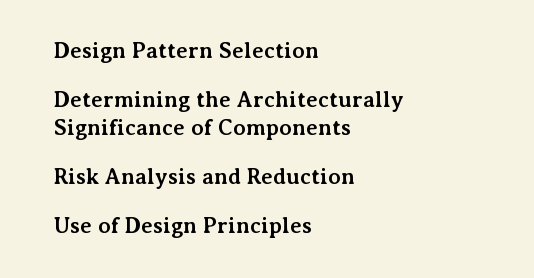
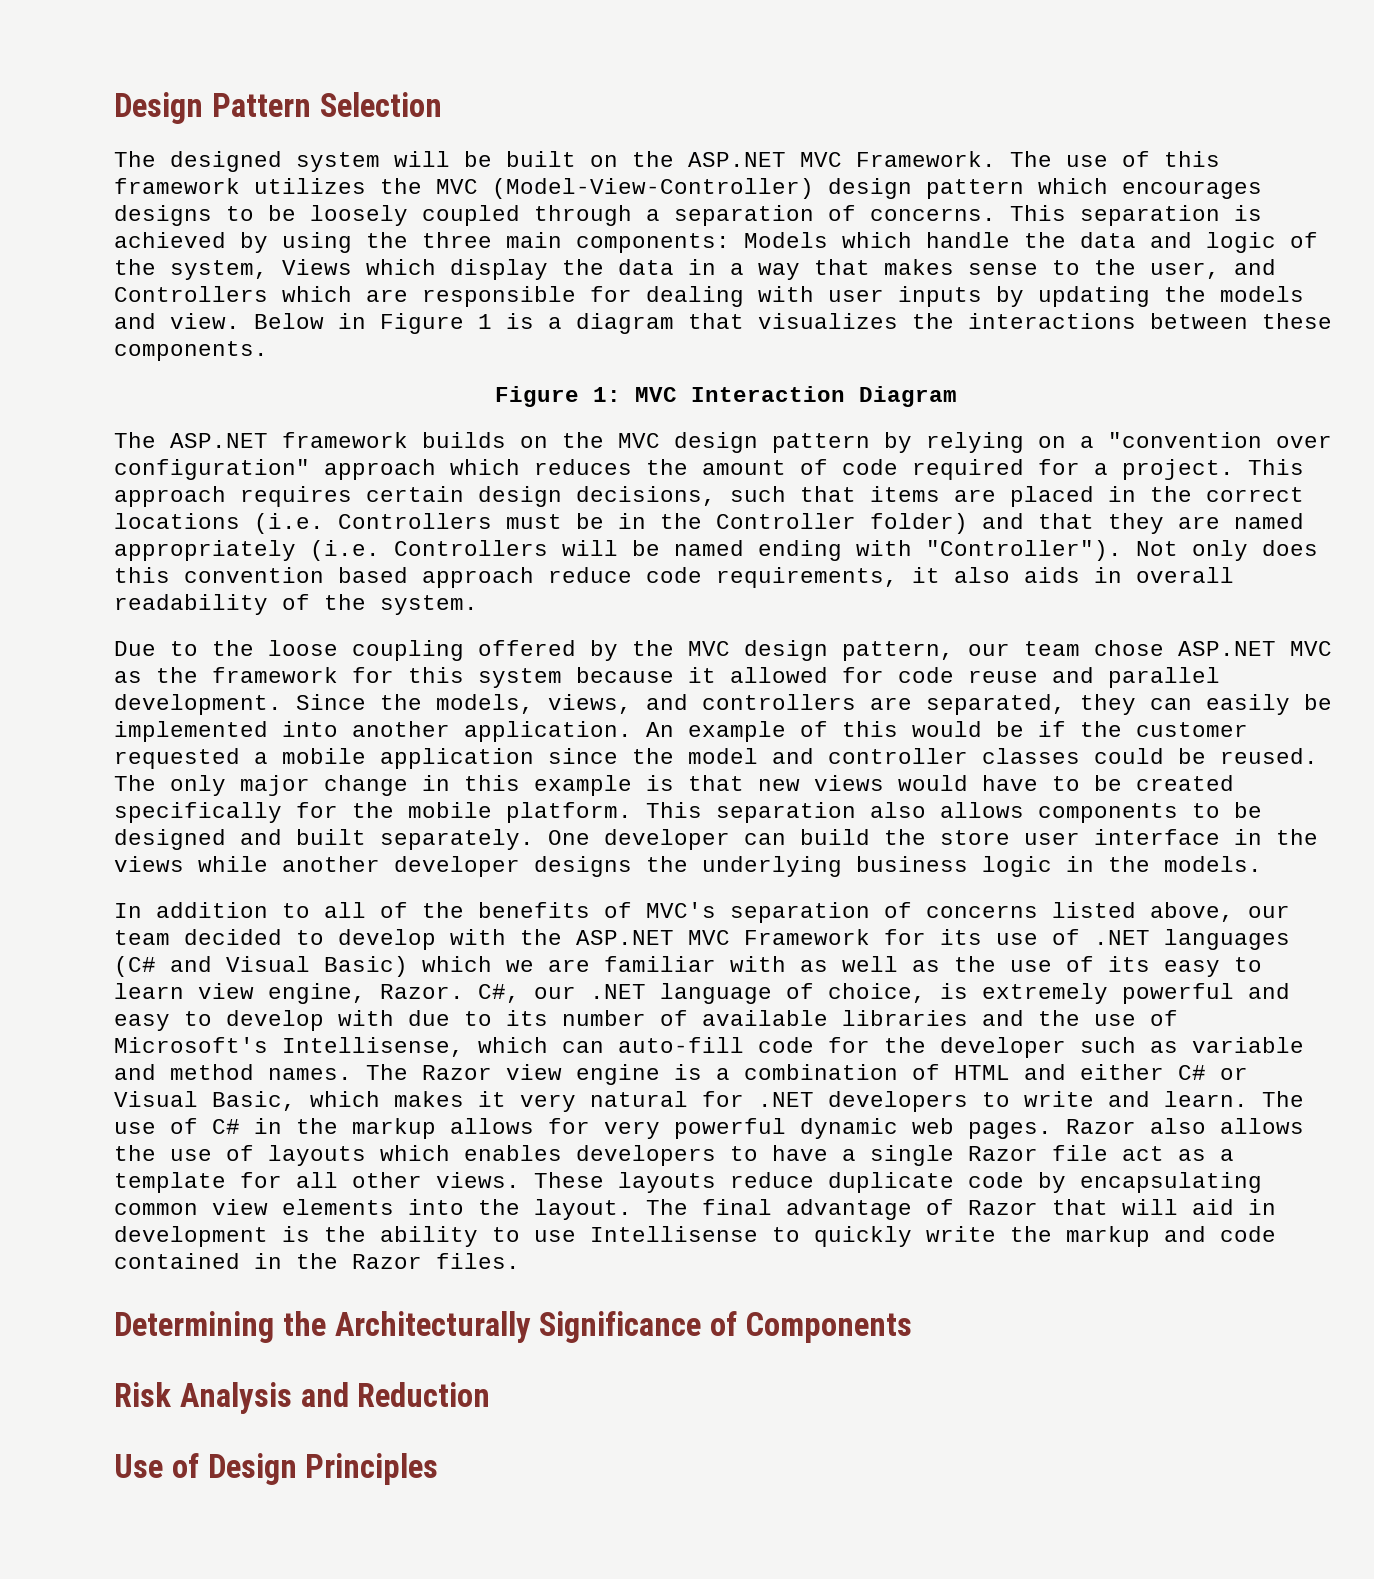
(319, 50) none -> [114,151,1220,172] [114,178,1262,199] [114,205,1262,226] [114,232,1318,253] [114,259,1276,280] [114,286,1304,307] [114,313,1332,334] [114,341,268,361] [494,386,957,407] [114,432,1332,453] [114,459,1304,480] [114,486,1304,507] [114,513,1304,534] [114,540,1318,561] [114,567,1234,588] [114,594,478,615] [114,640,1332,661] [114,667,1220,688] [114,694,1332,715] [114,721,1248,742] [114,748,1318,769] [114,775,1234,796] [114,802,1262,823] [114,829,1318,850] [114,856,1262,877] [114,902,1290,923] [114,929,1290,950] [114,956,1262,977] [114,983,1290,1004] [114,1010,1178,1031] [114,1037,1304,1058] [114,1064,1248,1085] [114,1091,1304,1112] [114,1118,1304,1139] [114,1145,1234,1166] [114,1172,1262,1193] [114,1199,1276,1220] [114,1226,1276,1247] [114,1253,520,1269] // The designed system will be built on the ASP.NET MVC Framework. The use of this framework utilizes the MVC (Model-View-Controller) design pattern which encourages designs to be loosely coupled through a separation of concerns. This separation is achieved by using the three main components: Models which handle the data and logic of the system, Views which display the data in a way that makes sense to the user, and Controllers which are responsible for dealing with user inputs by updating the models and view. Below in Figure 1 is a diagram that visualizes the interactions between these components. // Figure 1: MVC Interaction Diagram // The ASP.NET framework builds on the MVC design pattern by relying on a "convention over configuration" approach which reduces the amount of code required for a project. This approach requires certain design decisions, such that items are placed in the correct locations (i.e. Controllers must be in the Controller folder) and that they are named appropriately (i.e. Controllers will be named ending with "Controller"). Not only does this convention based approach reduce code requirements, it also aids in overall readability of the system. // Due to the loose coupling offered by the MVC design pattern, our team chose ASP.NET MVC as the framework for this system because it allowed for code reuse and parallel development. Since the models, views, and controllers are separated, they can easily be implemented into another application. An example of this would be if the customer requested a mobile application since the model and controller classes could be reused. The only major change in this example is that new views would have to be created specifically for the mobile platform. This separation also allows components to be designed and built separately. One developer can build the store user interface in the views while another developer designs the underlying business logic in the models. // In addition to all of the benefits of MVC's separation of concerns listed above, our team decided to develop with the ASP.NET MVC Framework for its use of .NET languages (C# and Visual Basic) which we are familiar with as well as the use of its easy to learn view engine, Razor. C#, our .NET language of choice, is extremely powerful and easy to develop with due to its number of available libraries and the use of Microsoft's Intellisense, which can auto-fill code for the developer such as variable and method names. The Razor view engine is a combination of HTML and either C# or Visual Basic, which makes it very natural for .NET developers to write and learn. The use of C# in the markup allows for very powerful dynamic web pages. Razor also allows the use of layouts which enables developers to have a single Razor file act as a template for all other views. These layouts reduce duplicate code by encapsulating common view elements into the layout. The final advantage of Razor that will aid in development is the ability to use Intellisense to quickly write the markup and code contained in the Razor files.

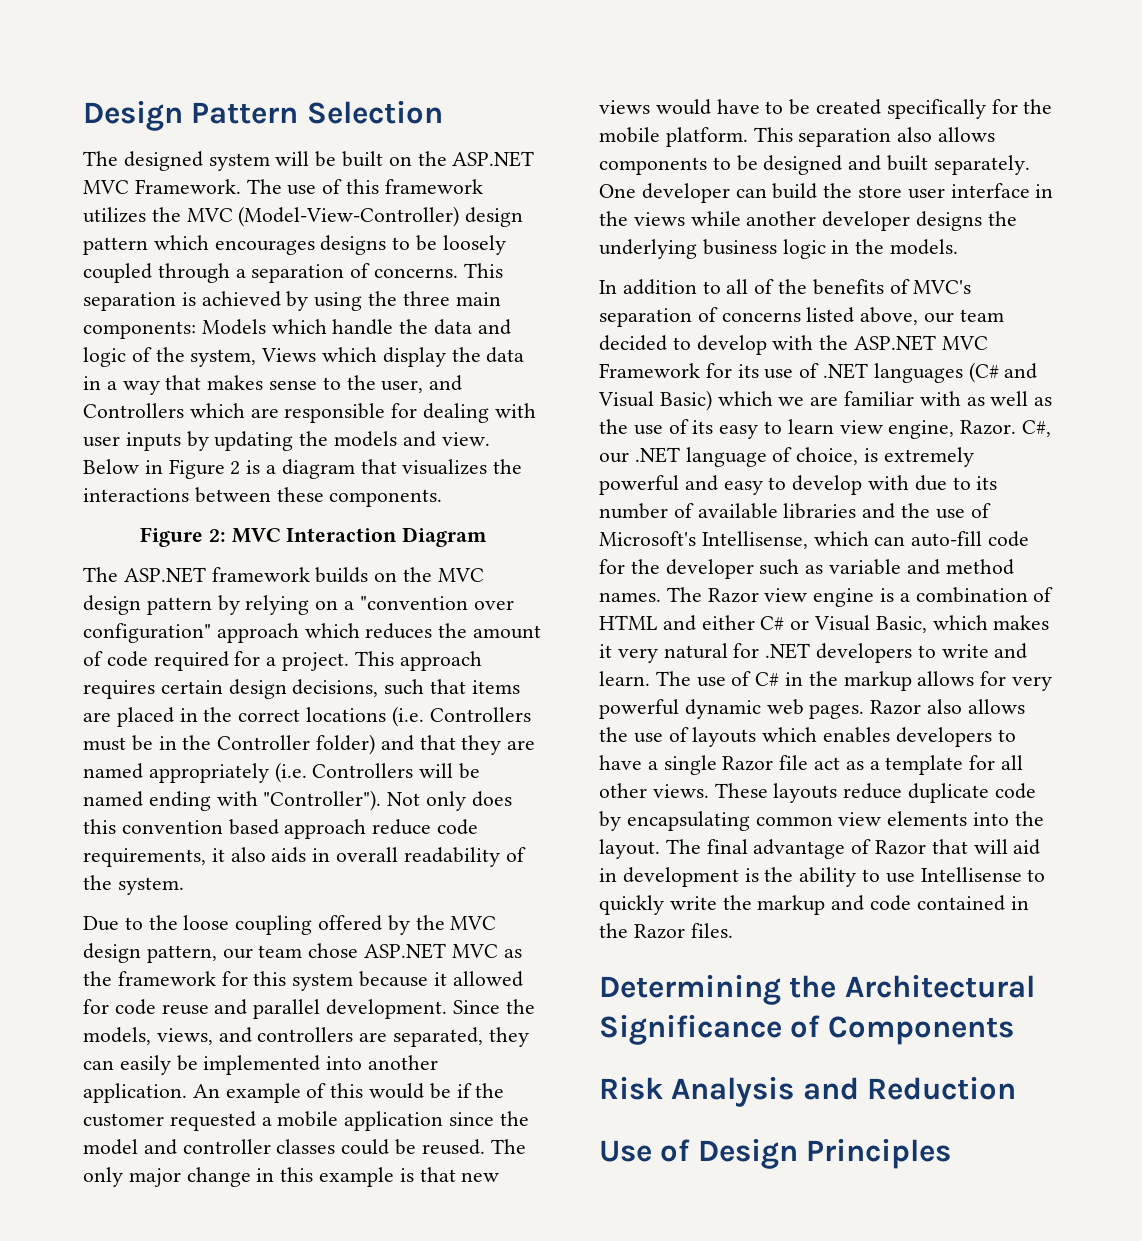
[478,314,492,329] 1 -> [230,461,241,475] 2
[592,387,621,402] 1: -> [208,529,226,542] 2:
[334,1311,531,1343] Architecturally -> [844,974,1035,998] Architectural

